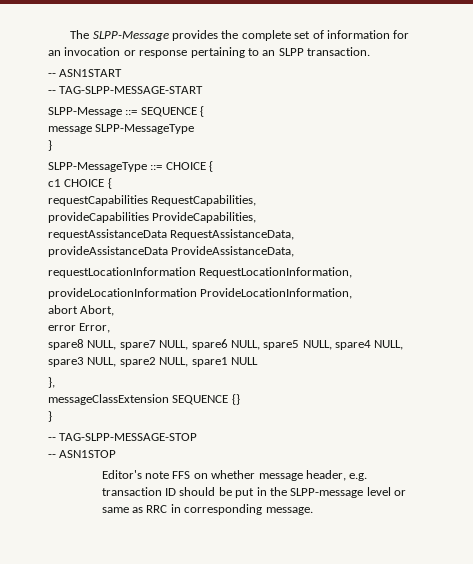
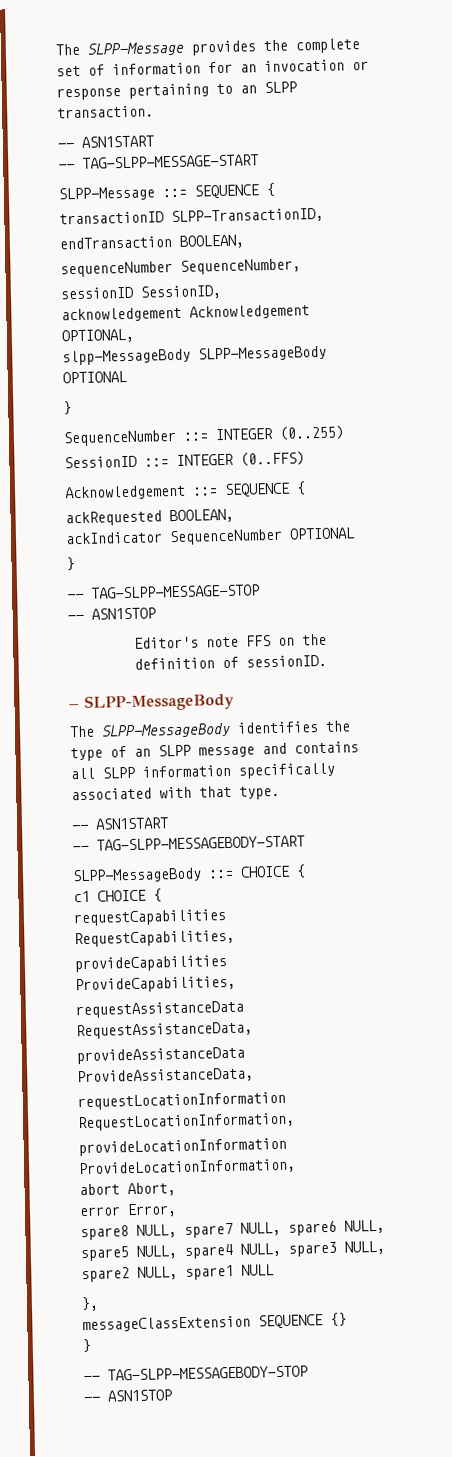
[48,124,195,134] [48,140,52,151] [48,162,147,172] message SLPP-MessageType // } // SLPP-MessageType -> [59,207,324,225] [59,234,245,250] [60,258,301,278] [60,285,222,300] [61,304,310,323] [61,328,134,344] [62,345,327,366] [62,370,127,384] [63,401,72,415] [63,425,345,447] [64,451,305,469] [64,481,306,501] [65,508,234,527] [65,527,355,546] [66,557,75,571] [67,584,260,600] [67,607,156,621] [134,633,328,649] [134,654,328,670] [69,692,235,712] [69,720,351,739] [70,741,359,762] [70,762,336,780] [71,785,280,801] [71,817,169,831] [72,835,305,852] [72,867,202,884] transactionID SLPP-TransactionID, // endTransaction BOOLEAN, // sequenceNumber SequenceNumber, // sessionID SessionID, // acknowledgement Acknowledgement OPTIONAL, // slpp-MessageBody SLPP-MessageBody OPTIONAL // } // SequenceNumber ::= INTEGER (0..255) // SessionID ::= INTEGER (0..FFS) // Acknowledgement ::= SEQUENCE { // ackRequested BOOLEAN, // ackIndicator SequenceNumber OPTIONAL // } // -- TAG-SLPP-MESSAGE-STOP // -- ASN1STOP // Editor's note FFS on the definition of sessionID. // – SLPP-MessageBody // The SLPP-MessageBody identifies the type of an SLPP message and contains all SLPP information specifically associated with that type. // -- ASN1START // -- TAG-SLPP-MESSAGEBODY-START // SLPP-MessageBody
[59,433,198,441] [48,450,117,458] [101,470,368,481] [101,487,407,498] [101,504,313,515] TAG-SLPP-MESSAGE-STOP // -- ASN1STOP // Editor's note FFS on whether message header, e.g. transaction ID should be put in the SLPP-message level or same as RRC in corresponding message. -> [107,1365,308,1381] [83,1389,172,1403] TAG-SLPP-MESSAGEBODY-STOP // -- ASN1STOP

